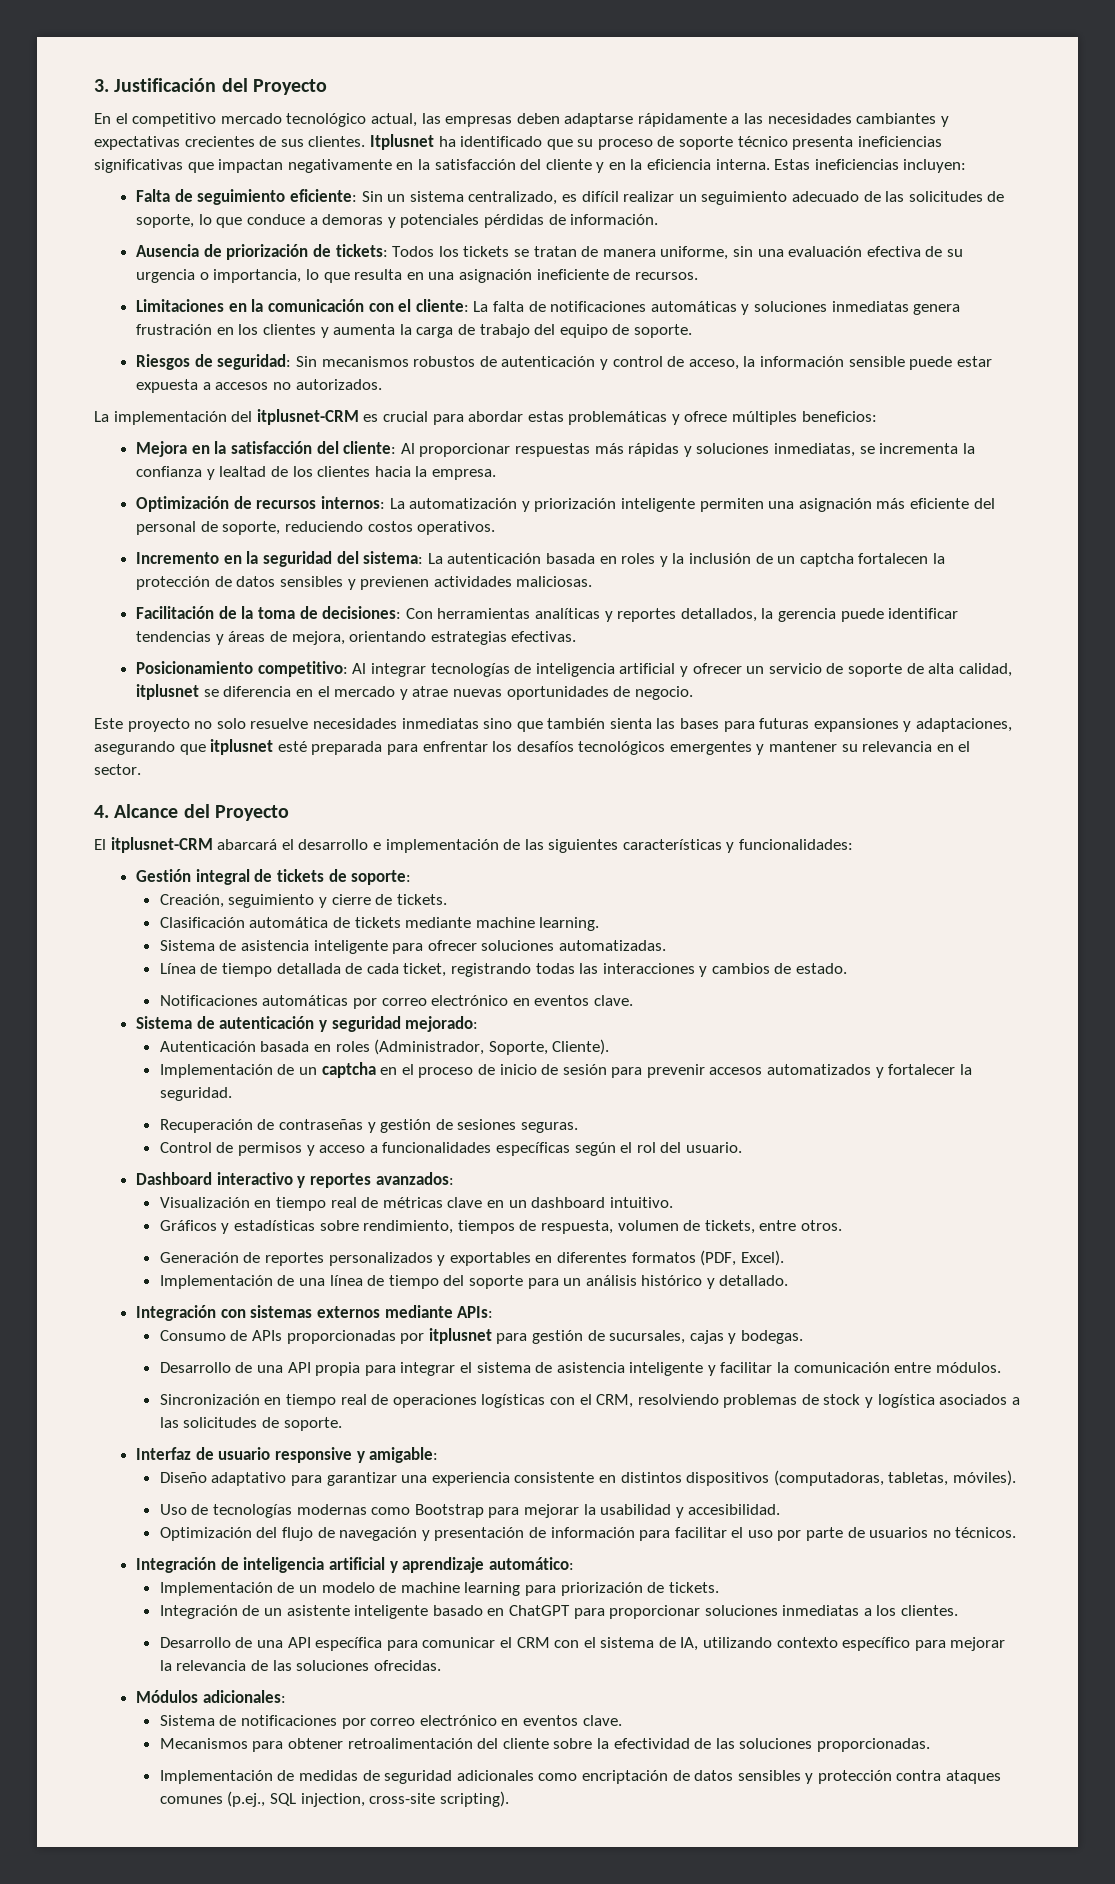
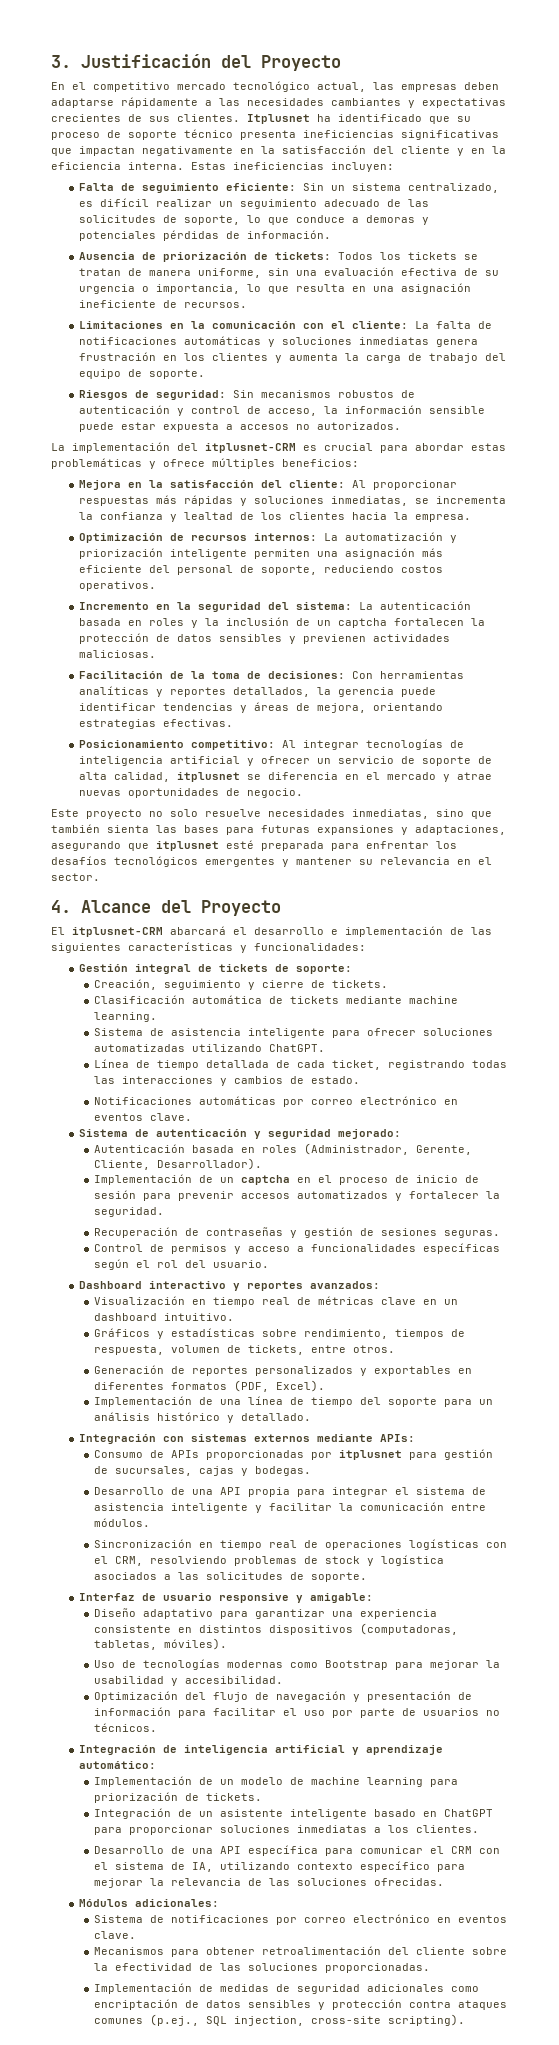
[401,718,479,729] inmediatas -> [352,809,429,819] inmediatas,
[558,940,666,951] automatizadas. -> [94,1044,326,1052] automatizadas utilizando ChatGPT.
[488,1039,610,1055] Soporte, Cliente). -> [416,1145,473,1155] [94,1158,263,1170] Gerente, Cliente, Desarrollador).

